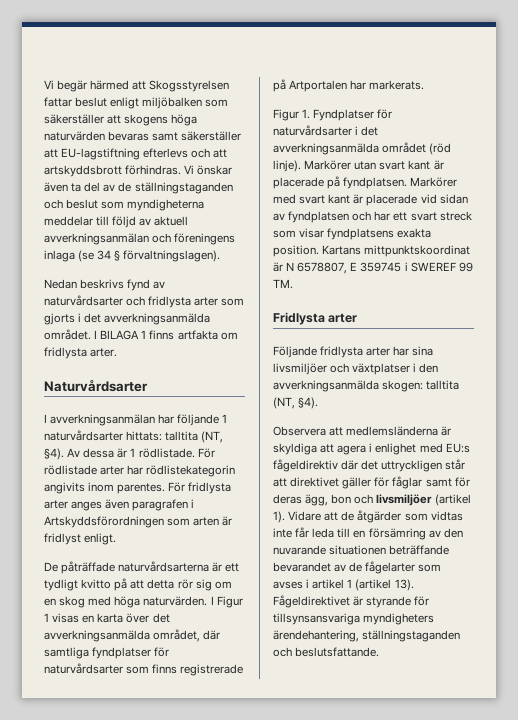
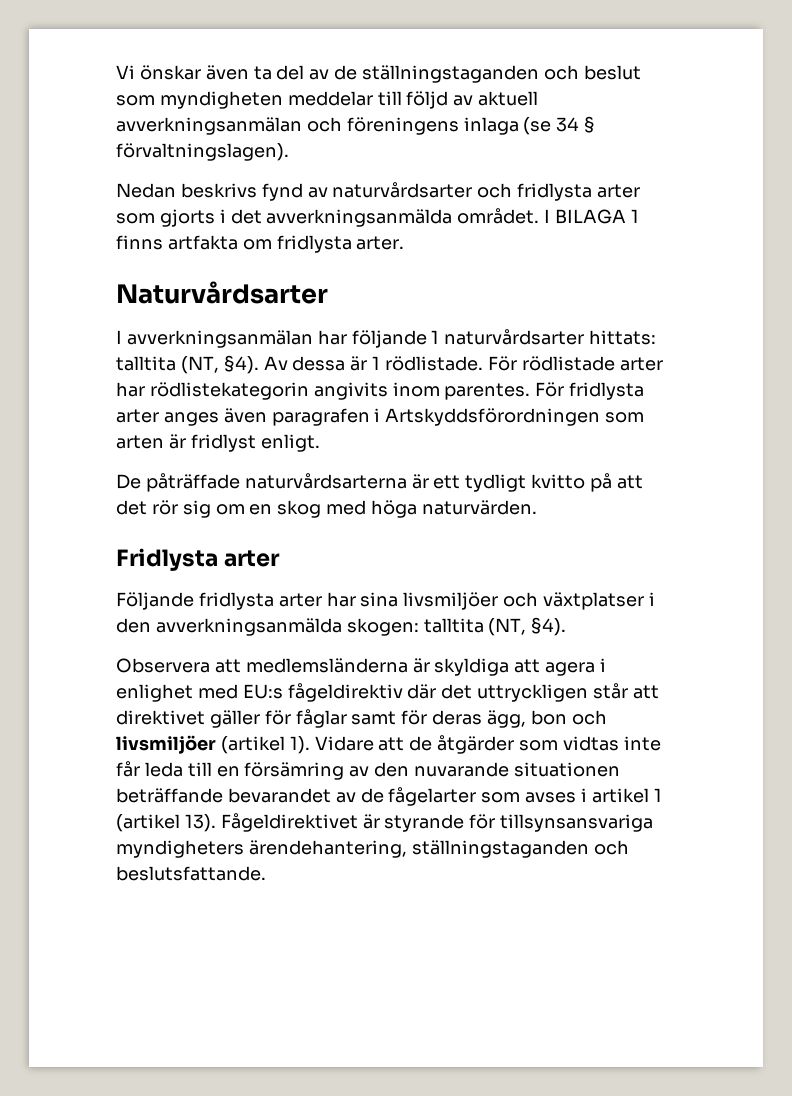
[44,80,230,92] [44,97,229,109] [44,114,198,126] [44,131,242,141] [44,148,228,160] [44,165,195,177] Vi begär härmed att Skogsstyrelsen fattar beslut enligt miljöbalken som säkerställer att skogens höga naturvärden bevaras samt säkerställer att EU-lagstiftning efterlevs och att artskyddsbrott förhindras. Vi -> [116,65,135,79] Vi
[127,199,205,211] myndigheterna -> [159,91,283,109] myndigheten
[147,579,175,589] detta -> [116,500,147,515] det
[210,596,243,608] [44,613,170,623] [44,629,221,642] [44,647,170,659] [44,663,244,676] [273,79,425,92] [273,109,393,121] [273,125,379,136] [273,142,452,155] [273,160,444,172] [273,176,458,189] [273,194,468,206] [273,211,472,223] [273,228,432,240] [273,245,471,257] [273,262,473,274] [273,279,293,289] I Figur 1 visas en karta över det avverkningsanmälda området, där samtliga fyndplatser för naturvårdsarter som finns registrerade på Artportalen har markerats. // Figur 1. Fyndplatser för naturvårdsarter i det avverkningsanmälda området (röd linje). Markörer utan svart kant är placerade på fyndplatsen. Markörer med svart kant är placerade vid sidan av fyndplatsen och har ett svart streck som visar fyndplatsens exakta position. Kartans mittpunktskoordinat är N 6578807, E 359745 i SWEREF 99 TM. -> (537, 507) none

